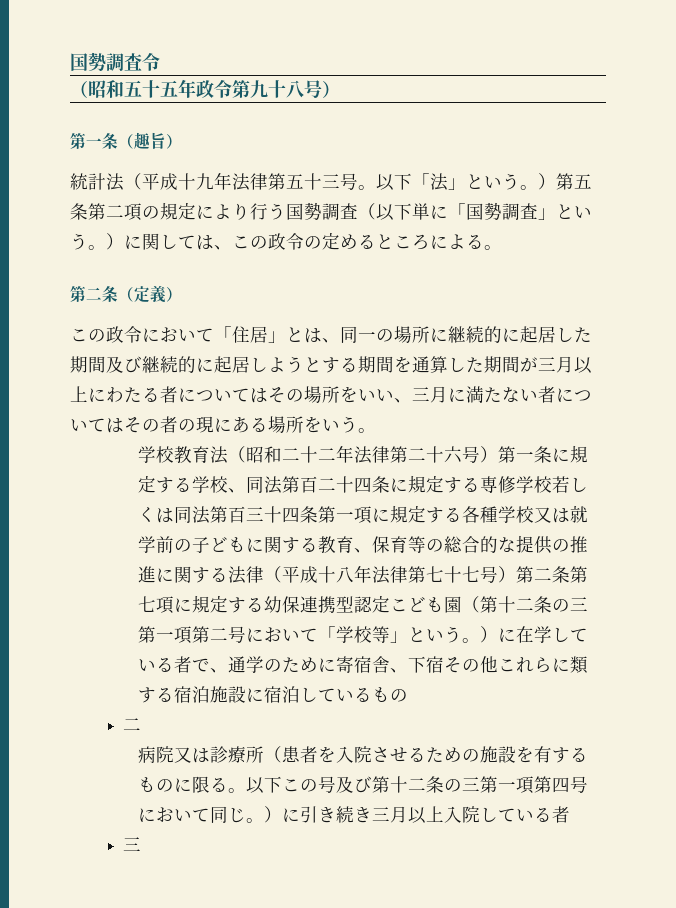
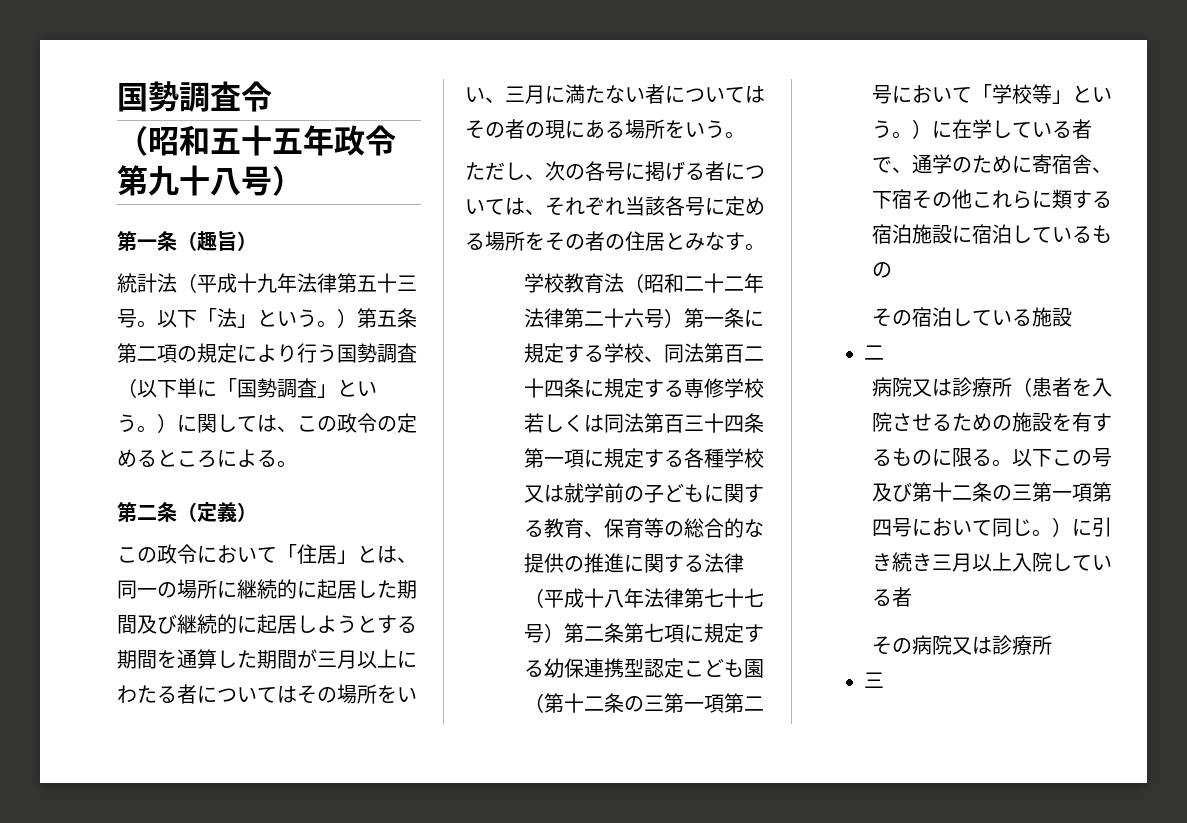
(376, 430) none -> [465,161,765,182] [465,196,765,216] [465,231,765,251] // ただし、次の各号に掲げる者については、それぞれ当該各号に定める場所をその者の住居とみなす。
(409, 695) none -> [871,307,1072,327] // その宿泊している施設
(571, 814) none -> [871,635,1052,655] // その病院又は診療所

